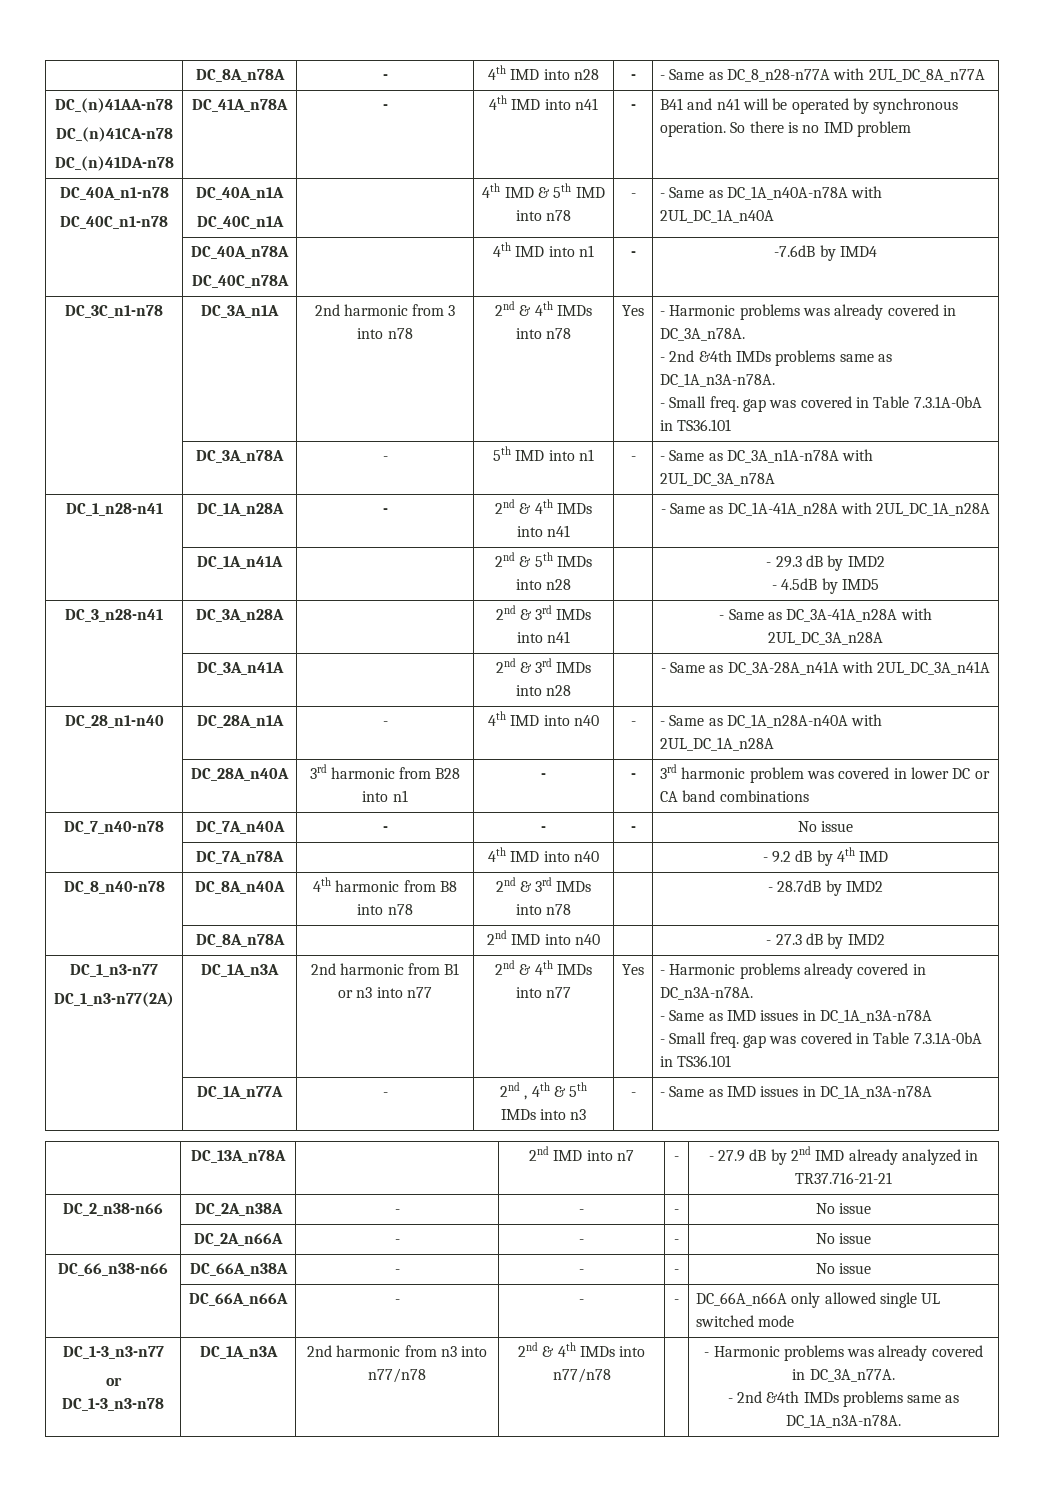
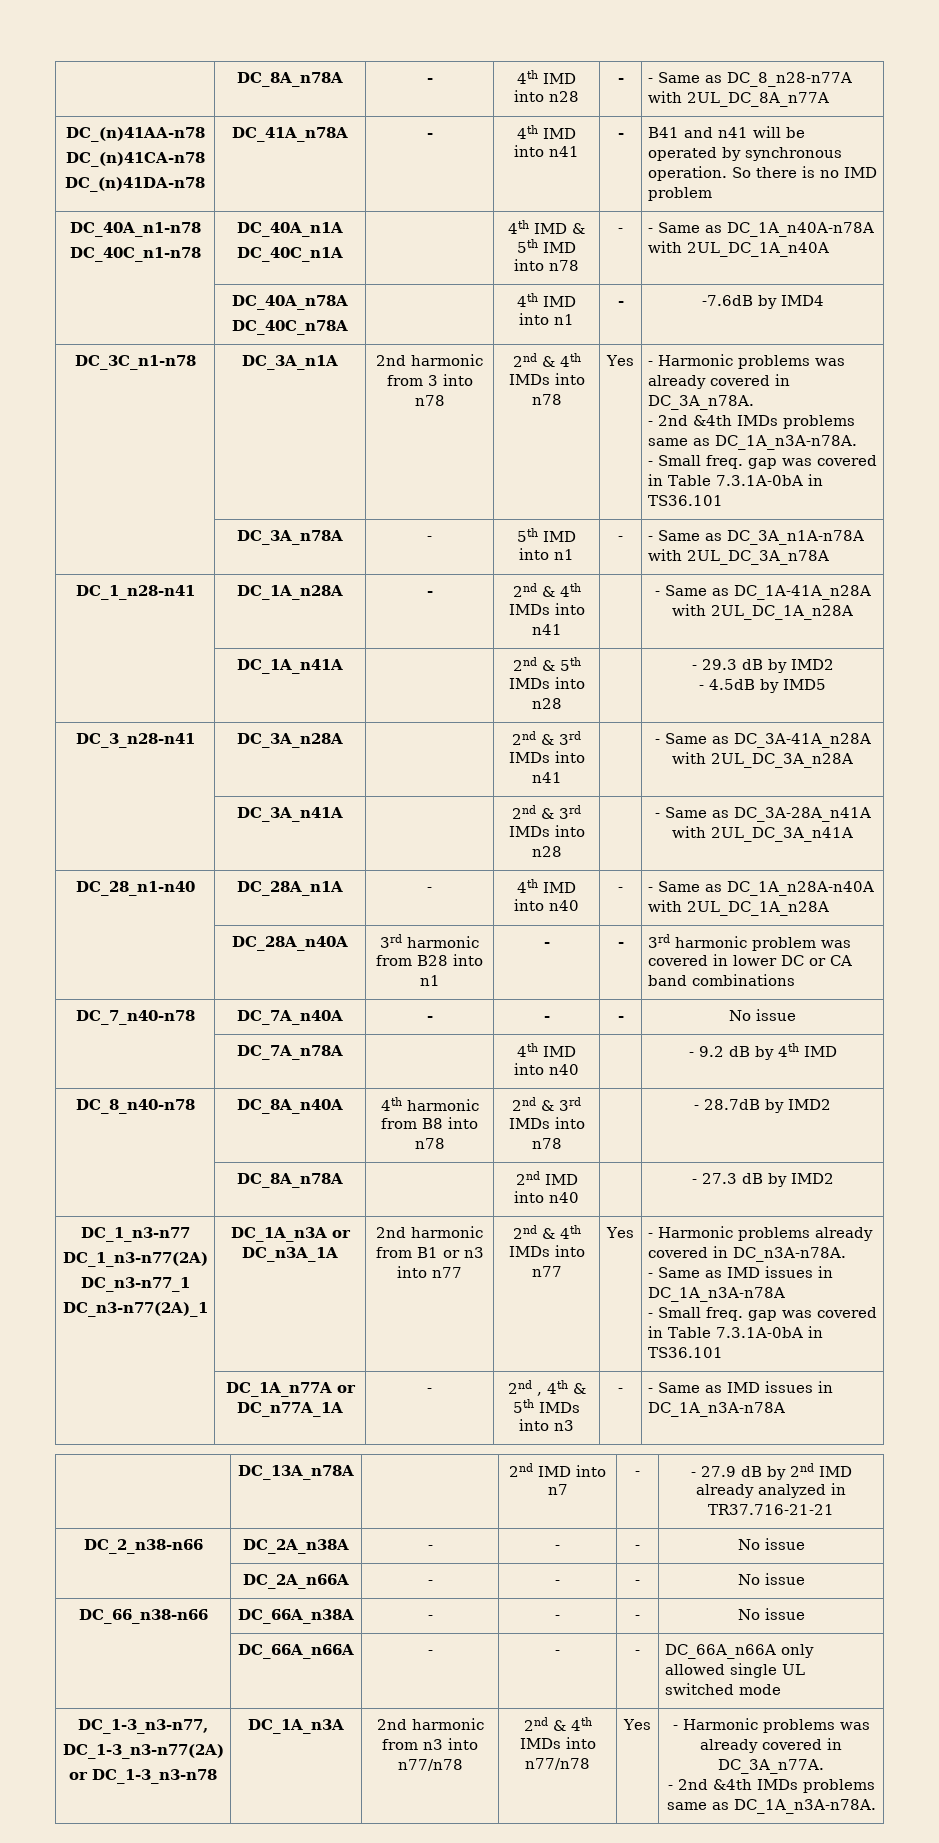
[201,964,279,977] | DC_1A_n3A -> [80,1277,190,1292] [62,1302,208,1317] [230,1227,351,1242] [242,1247,338,1262] // DC_n3-n77_1 // DC_n3-n77(2A)_1 | DC_1A_n3A or DC_n3A_1A
(283, 1092) none -> [336,1385,356,1393] [237,1402,343,1417] or DC_n77A_1A
[62,1346,164,1359] DC_1-3_n3-n77 -> [78,1719,208,1734] [62,1744,224,1759] DC_1-3_n3-n77, // DC_1-3_n3-n77(2A)
(611, 1375) none -> [623,1719,652,1730] Yes

